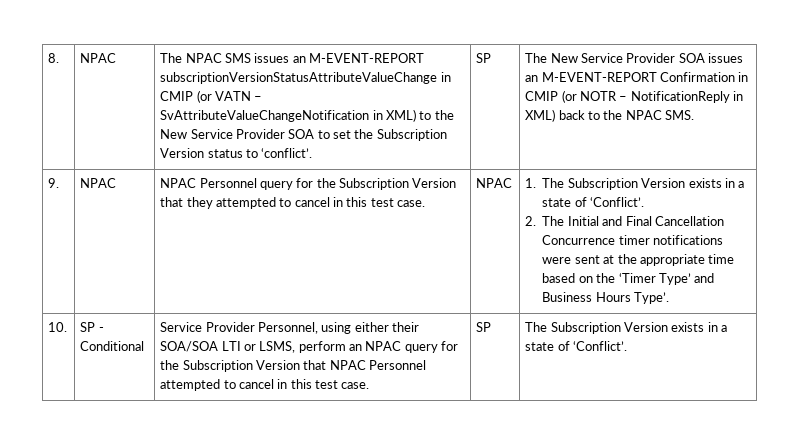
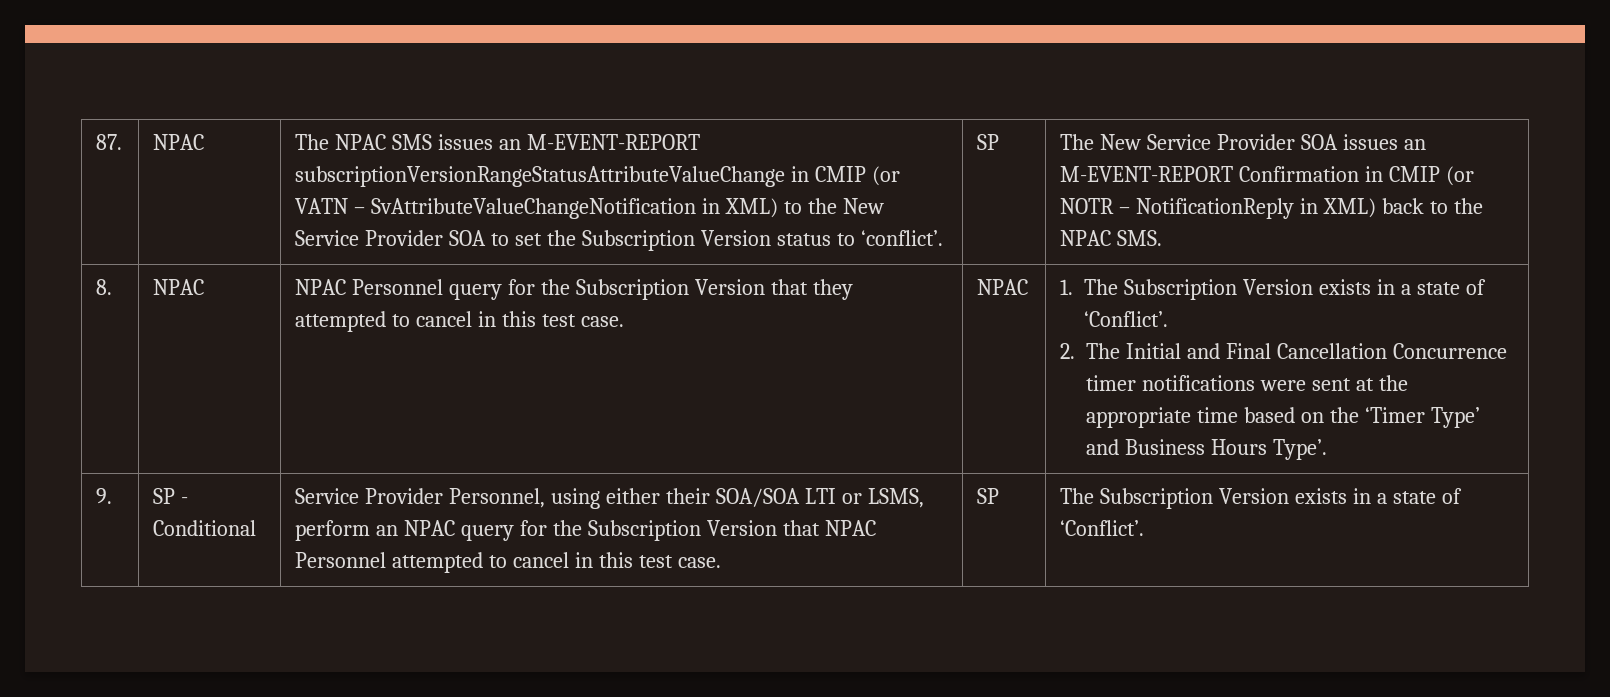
[48,53,60,63] 8. -> [96,134,123,150] 87.
[160,72,438,84] subscriptionVersionStatusAttributeValueChange -> [295,166,786,187] subscriptionVersionRangeStatusAttributeValueChange
[48,178,60,188] 9. -> [96,279,113,295] 8.
[48,322,68,332] 10. -> [96,488,113,504] 9.

